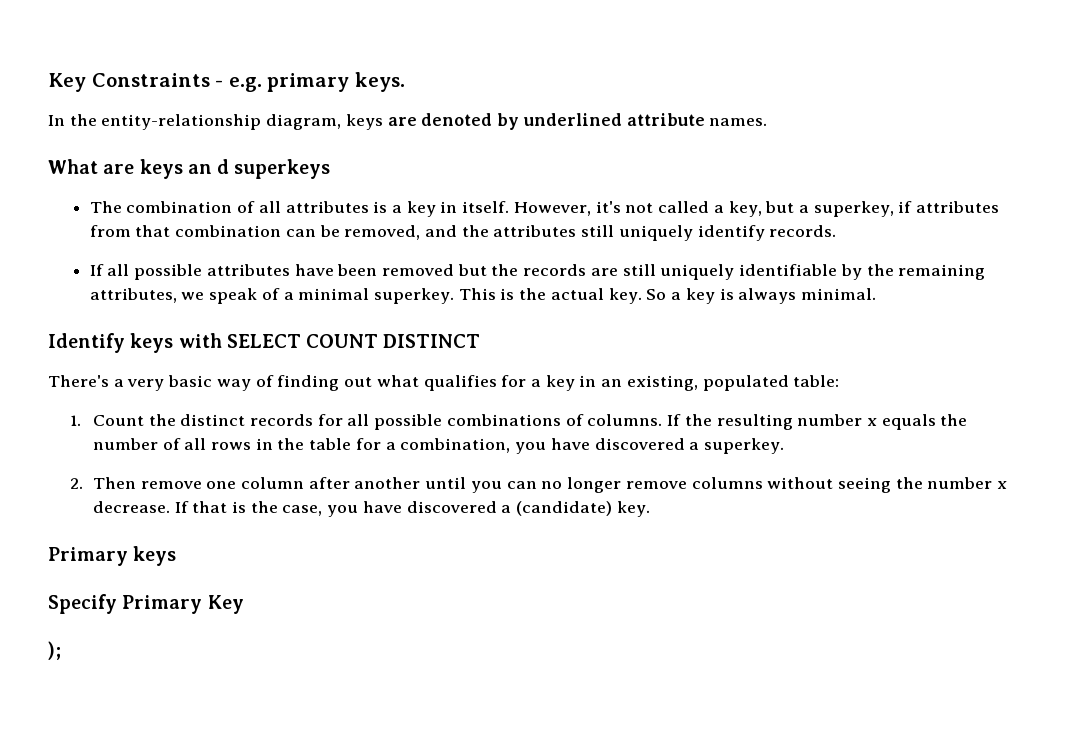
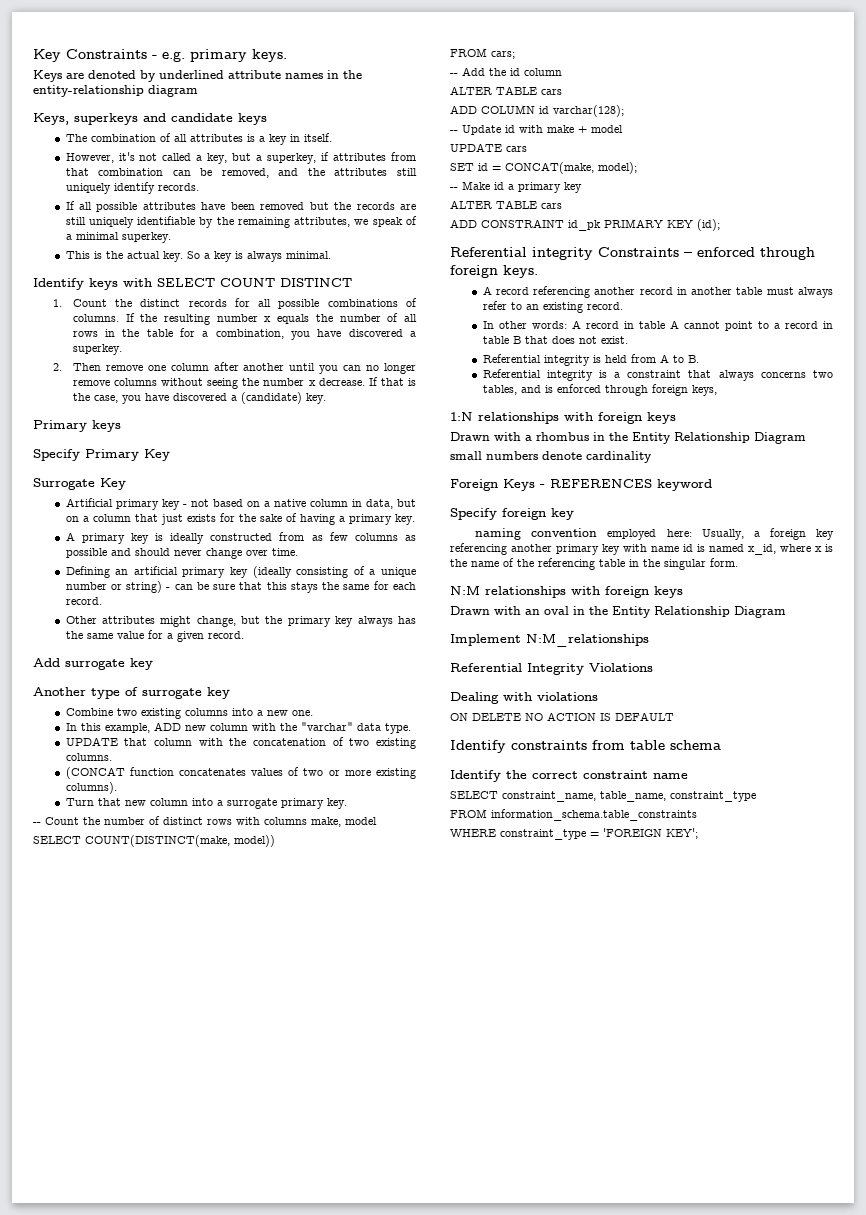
[48,114,383,130] In the entity-relationship diagram, keys -> [33,70,62,82] Keys
[709,118,768,126] [48,159,331,179] names. // What are keys an d superkeys -> [285,70,362,79] [33,85,198,97] [33,113,267,125] names in the entity-relationship diagram // Keys, superkeys and candidate keys
(510, 207) none -> (332, 137) //
(455, 296) none -> (171, 237) //
[48,375,840,391] // There's a very basic way of finding out what qualifies for a key in an existing, populated table: -> (352, 282) none
[48,641,61,660] ); -> [33,478,126,490] [65,498,416,510] [65,513,415,525] [65,532,416,544] [65,548,298,559] [65,566,416,578] [65,581,417,593] [65,597,102,605] [65,616,416,627] [65,630,244,642] [33,658,153,670] [33,687,230,699] [65,708,313,719] [65,722,411,734] [65,737,416,749] [65,753,112,761] [65,767,416,779] [65,782,117,794] [65,798,347,809] [33,816,377,827] [33,835,275,847] [450,48,515,59] [450,67,562,76] [450,86,562,95] [450,105,624,117] [450,125,623,135] [450,143,527,152] [450,162,637,174] [450,181,582,193] [450,200,562,209] [450,219,720,231] [450,247,815,260] [450,265,538,278] [482,286,834,298] [482,301,623,313] [482,320,833,331] [482,336,628,344] [482,354,699,366] [482,369,833,381] [482,384,717,396] [450,412,676,424] [450,432,806,444] [450,451,652,463] [450,479,712,491] [450,508,574,520] [475,528,834,540] [450,543,833,555] [450,558,738,570] [450,585,683,598] [450,606,786,618] [450,633,649,647] [450,663,653,675] [450,692,598,704] [450,712,674,721] [450,740,721,753] [450,770,688,782] [450,791,756,802] [450,809,697,821] [450,828,698,840] Surrogate Key // Artificial primary key - not based on a native column in data, but on a column that just exists for the sake of having a primary key. // A primary key is ideally constructed from as few columns as possible and should never change over time. // Defining an artificial primary key (ideally consisting of a unique number or string) - can be sure that this stays the same for each record. // Other attributes might change, but the primary key always has the same value for a given record. // Add surrogate key // Another type of surrogate key // Combine two existing columns into a new one. // In this example, ADD new column with the "varchar" data type. // UPDATE that column with the concatenation of two existing columns. // (CONCAT function concatenates values of two or more existing columns). // Turn that new column into a surrogate primary key. // -- Count the number of distinct rows with columns make, model // SELECT COUNT(DISTINCT(make, model)) // FROM cars; // -- Add the id column // ALTER TABLE cars // ADD COLUMN id varchar(128); // -- Update id with make + model // UPDATE cars // SET id = CONCAT(make, model); // -- Make id a primary key // ALTER TABLE cars // ADD CONSTRAINT id_pk PRIMARY KEY (id); // Referential integrity Constraints – enforced through foreign keys. // A record referencing another record in another table must always refer to an existing record. // In other words: A record in table A cannot point to a record in table B that does not exist. // Referential integrity is held from A to B. // Referential integrity is a constraint that always concerns two tables, and is enforced through foreign keys, // 1:N relationships with foreign keys // Drawn with a rhombus in the Entity Relationship Diagram // small numbers denote cardinality // Foreign Keys - REFERENCES keyword // Specify foreign key // naming convention employed here: Usually, a foreign key referencing another primary key with name id is named x_id, where x is the name of the referencing table in the singular form. // N:M relationships with foreign keys // Drawn with an oval in the Entity Relationship Diagram // Implement N:M_relationships // Referential Integrity Violations // Dealing with violations // ON DELETE NO ACTION IS DEFAULT // Identify constraints from table schema // Identify the correct constraint name // SELECT constraint_name, table_name, constraint_type // FROM information_schema.table_constraints // WHERE constraint_type = 'FOREIGN KEY';

